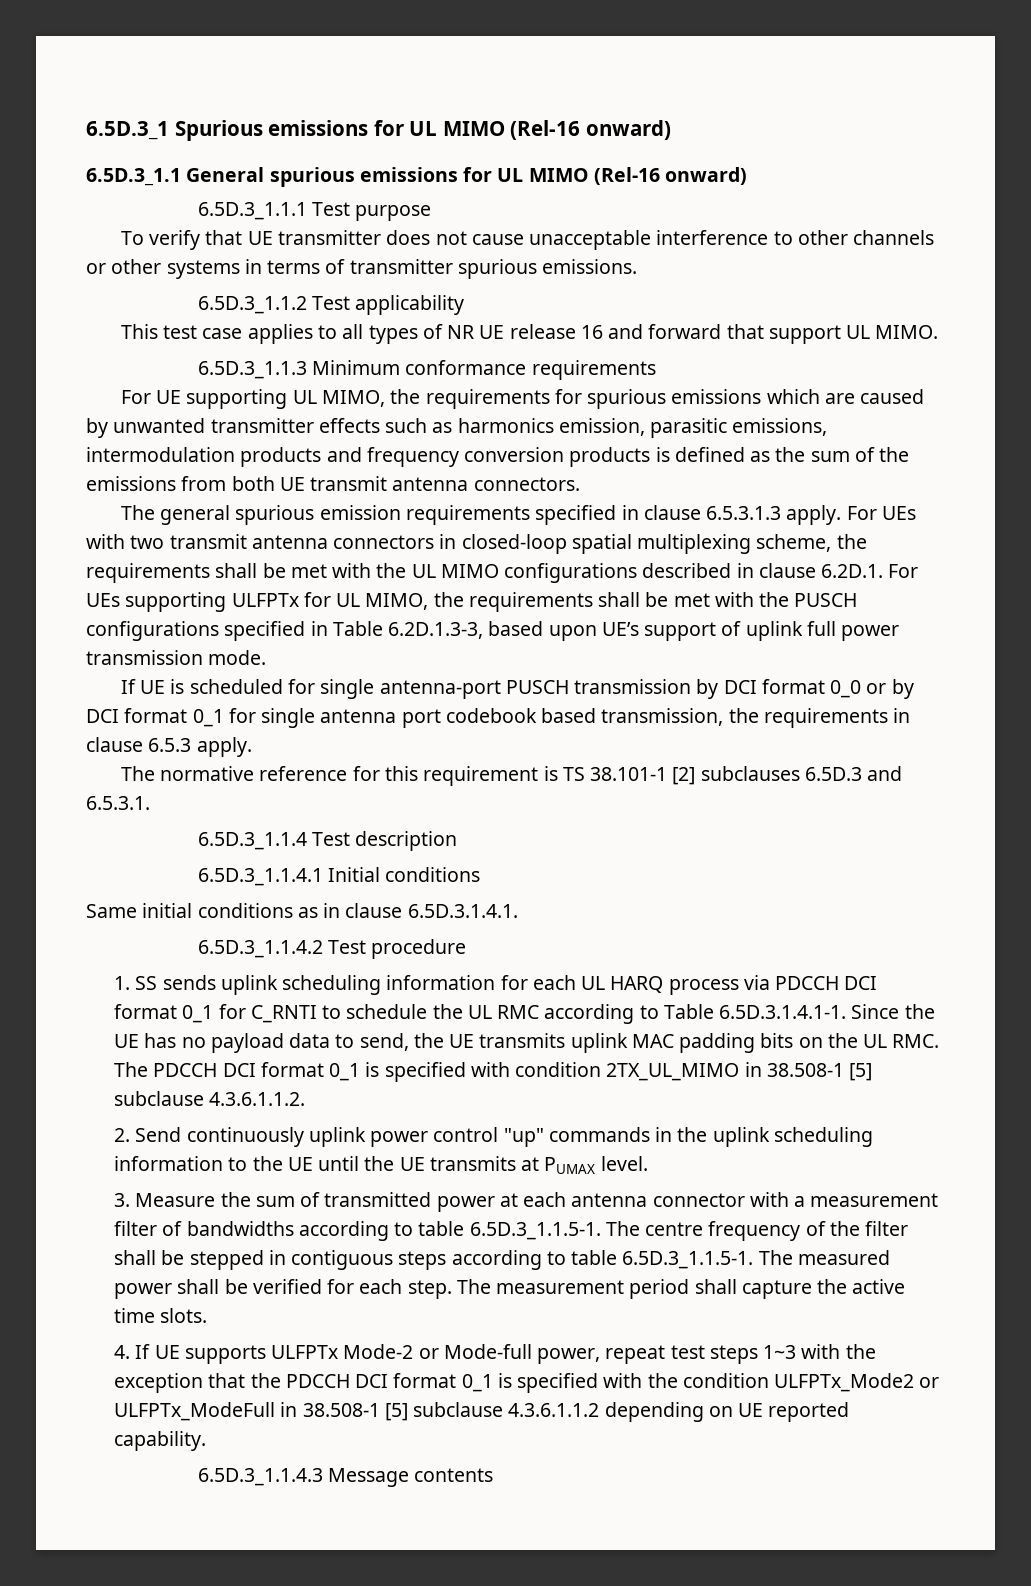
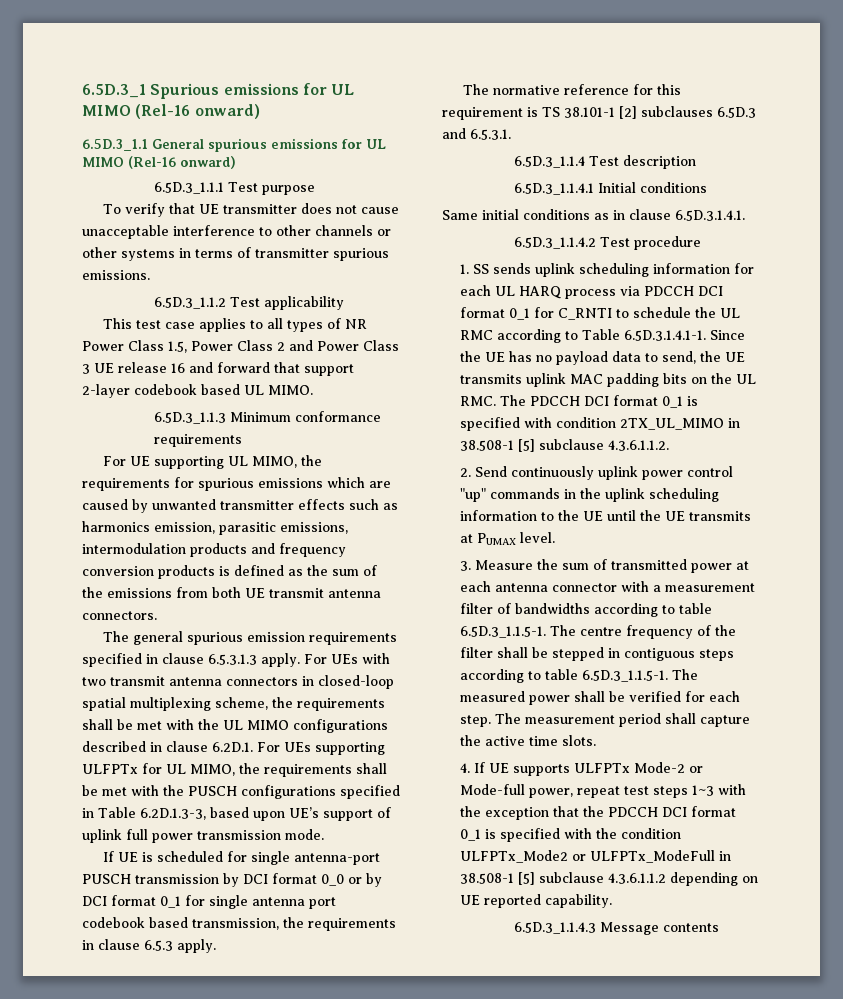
(475, 332) none -> [82,340,399,353] [82,364,90,374] Power Class 1.5, Power Class 2 and Power Class 3
(841, 334) none -> [82,384,240,398] 2-layer codebook based

